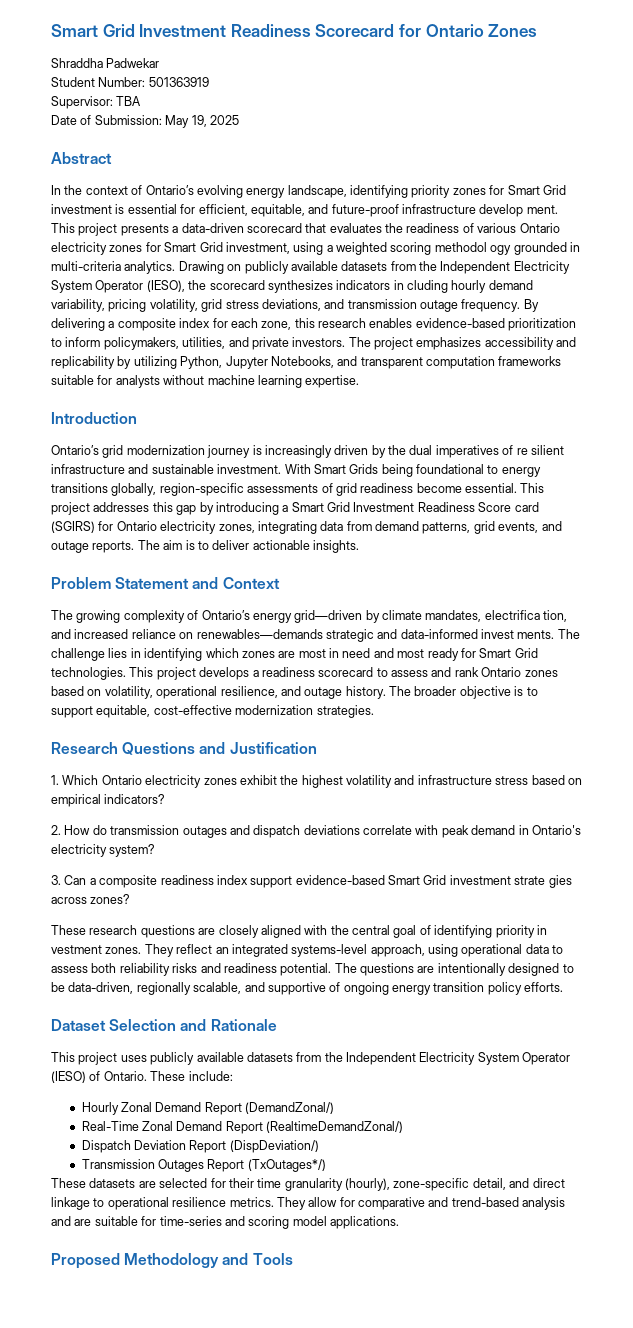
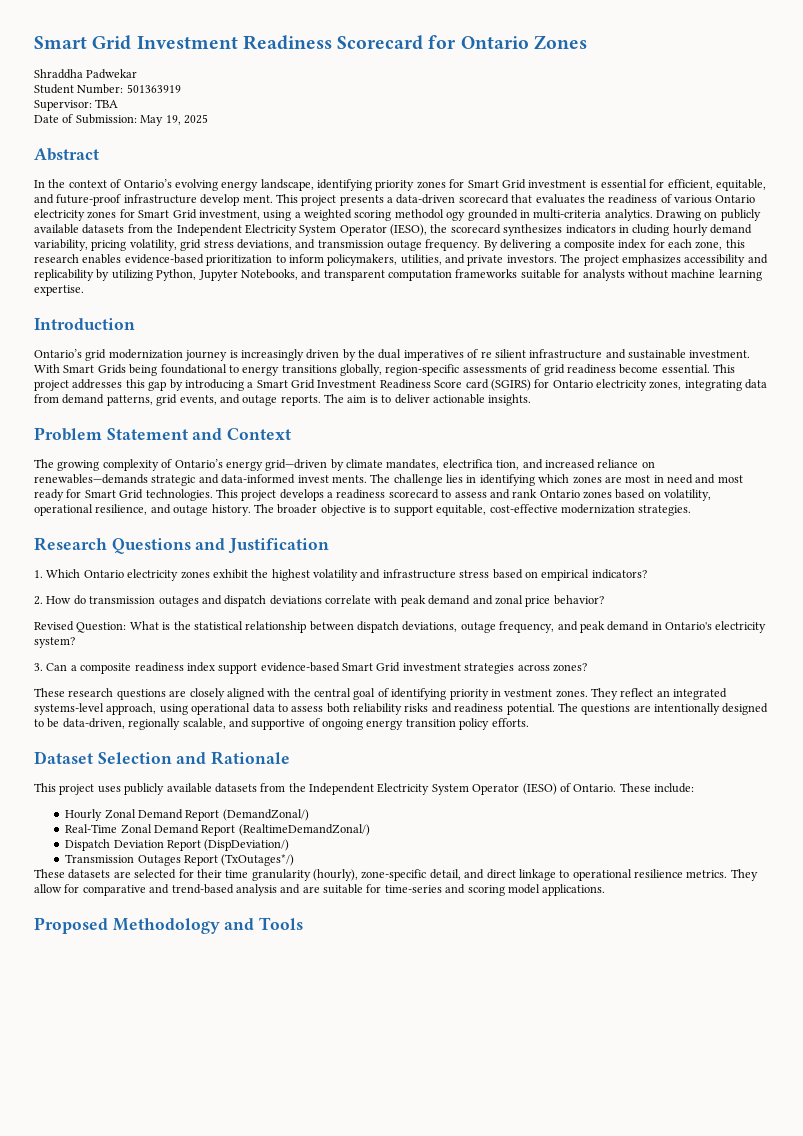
(516, 830) none -> [472,595,604,607] [34,621,650,633] and zonal price behavior? // Revised Question: What is the statistical relationship between dispatch deviations, outage frequency, and peak demand
[514,875,572,888] strate gies -> [464,663,515,674] strategies

